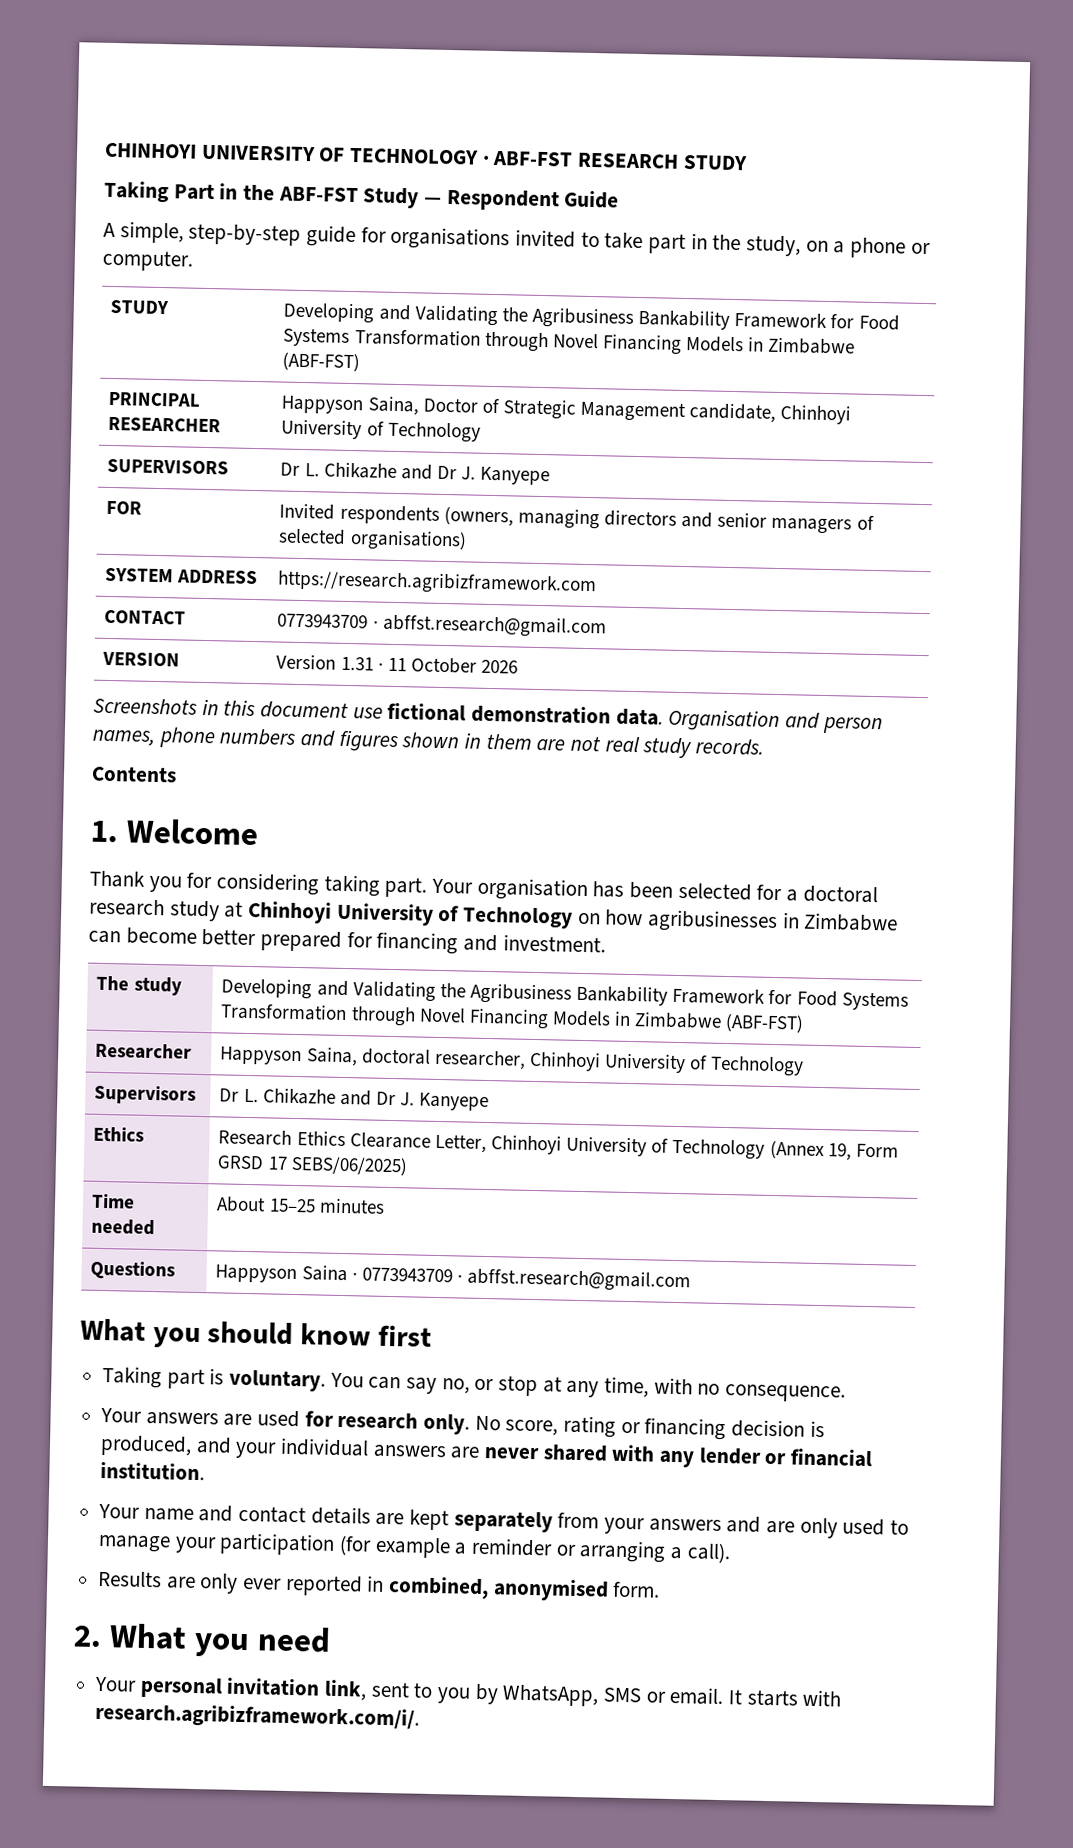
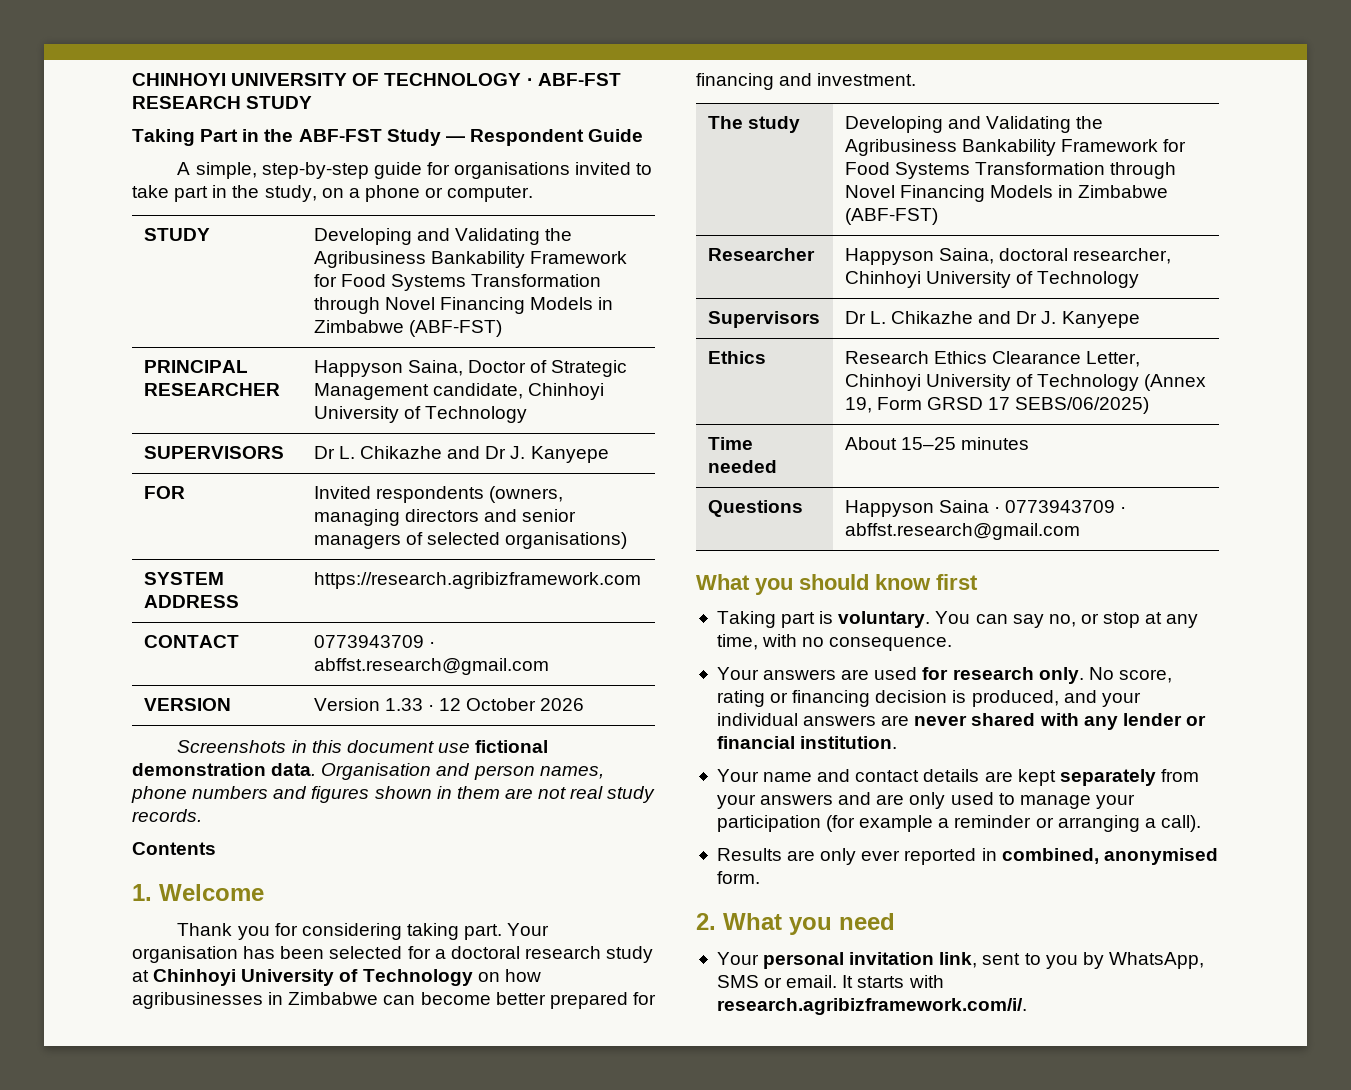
[340,656,407,672] 1.31 · 11 -> [384,698,462,711] 1.33 · 12

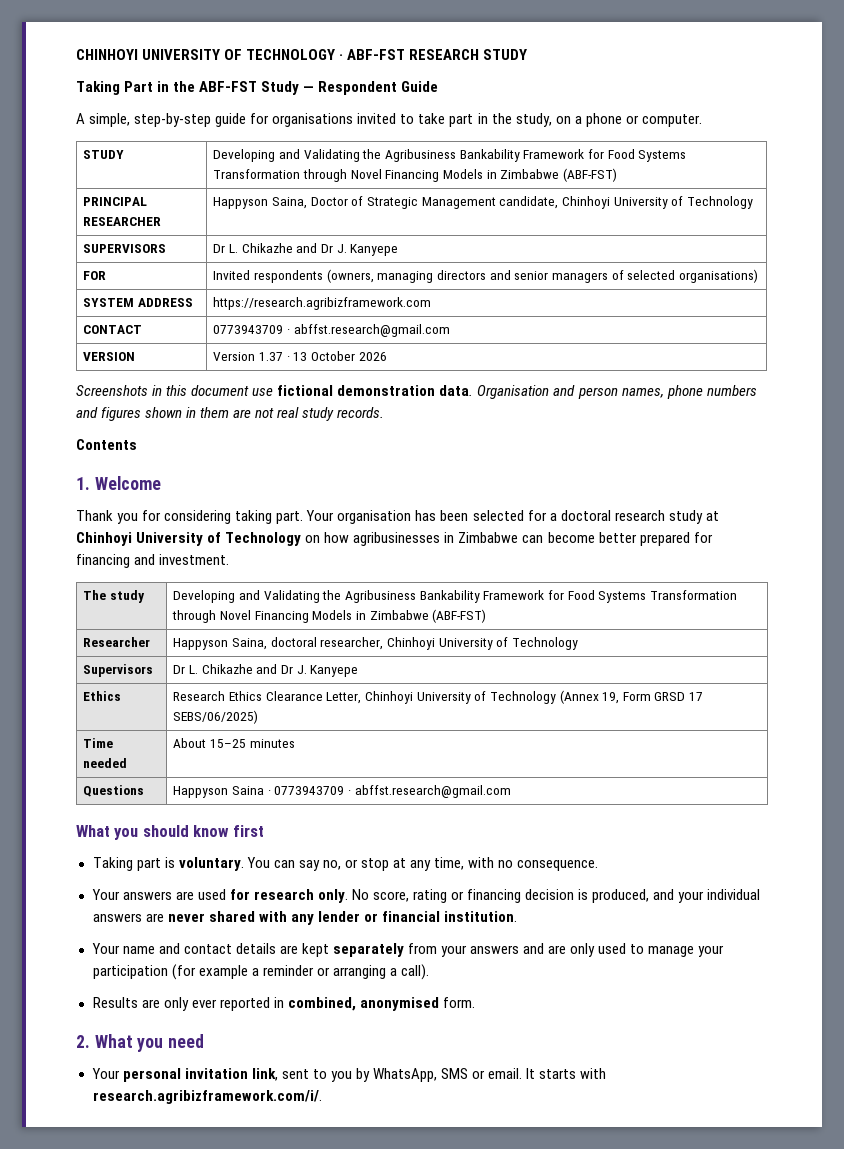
[384,698,462,711] 1.33 · 12 -> [259,352,308,361] 1.37 · 13

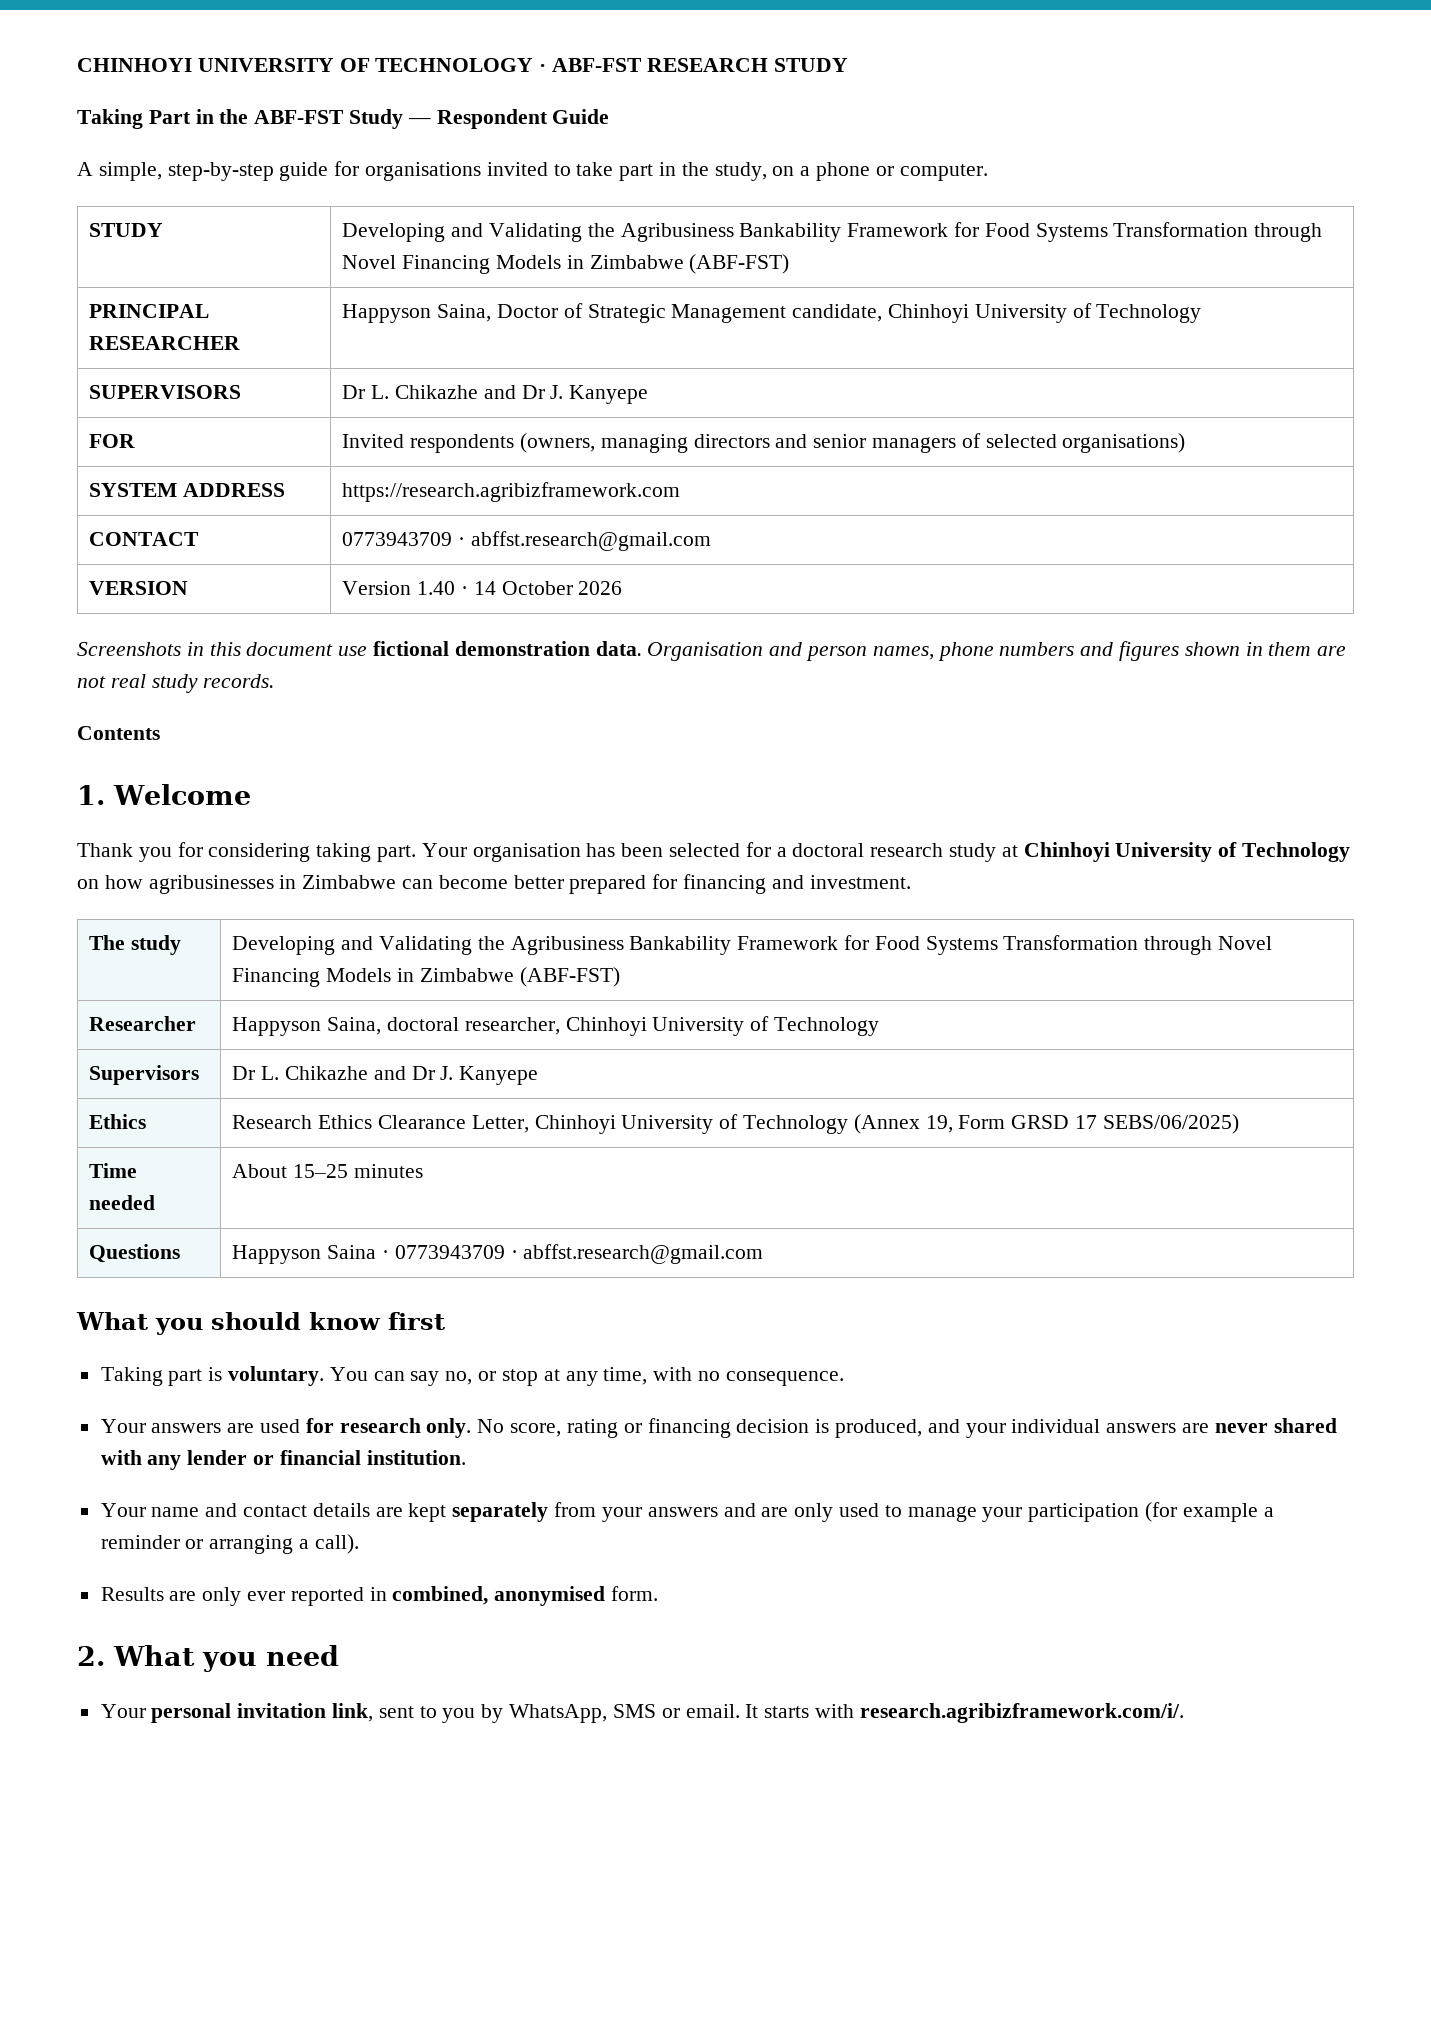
[259,352,308,361] 1.37 · 13 -> [417,581,496,595] 1.40 · 14

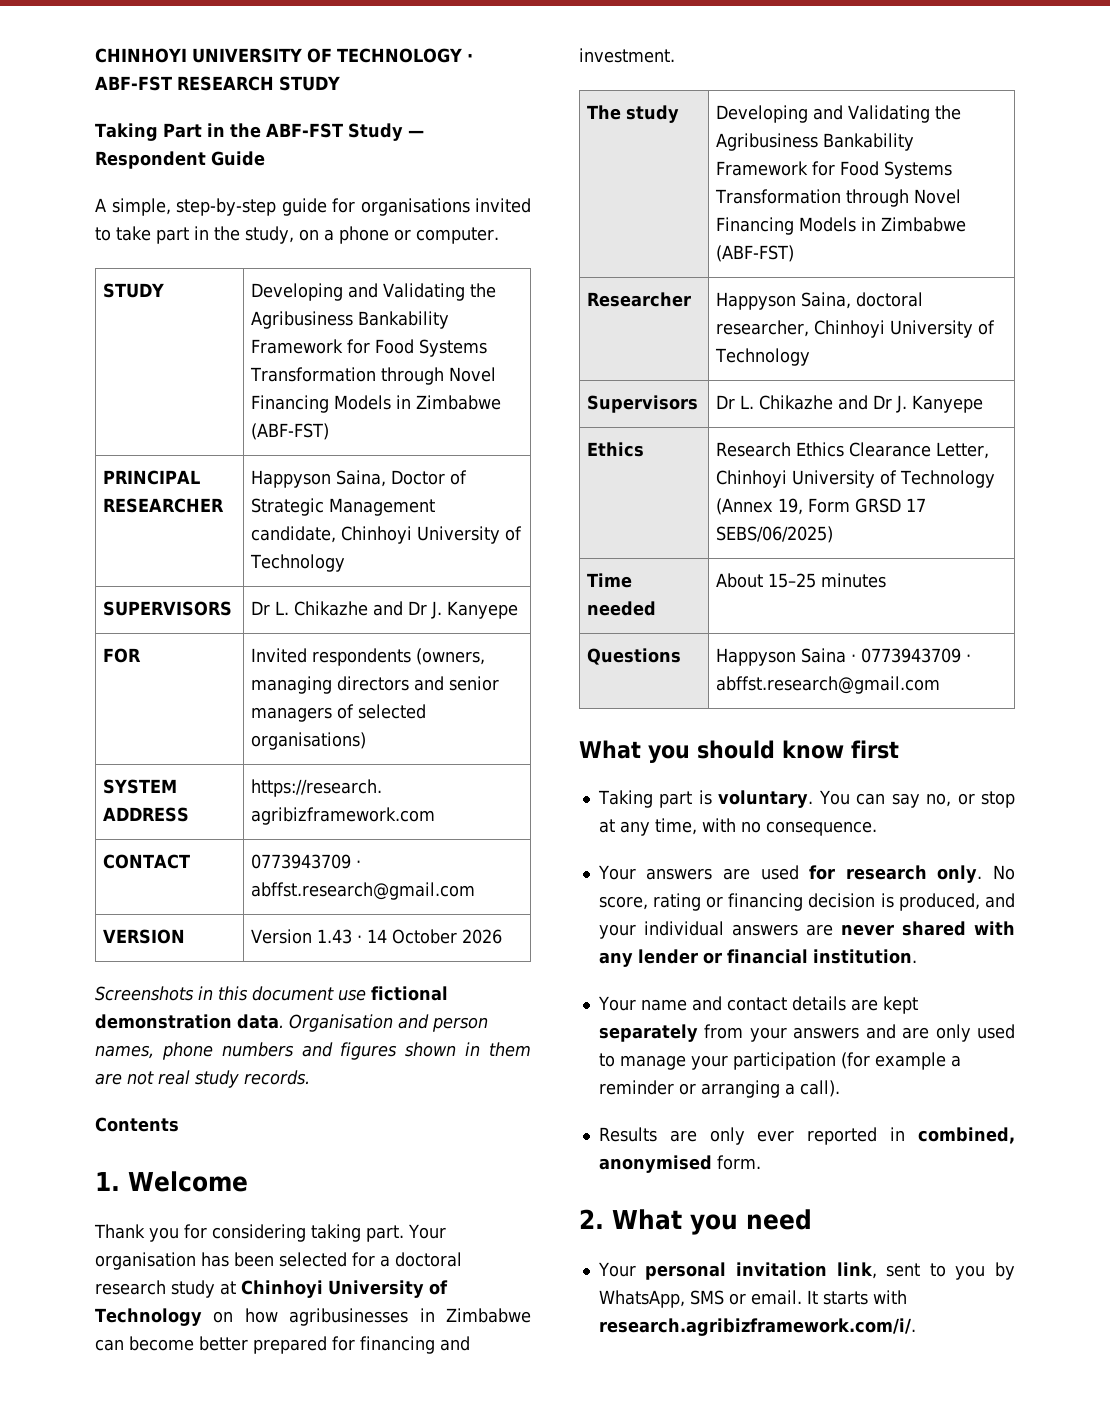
[417,581,456,595] 1.40 -> [317,929,353,944] 1.43

